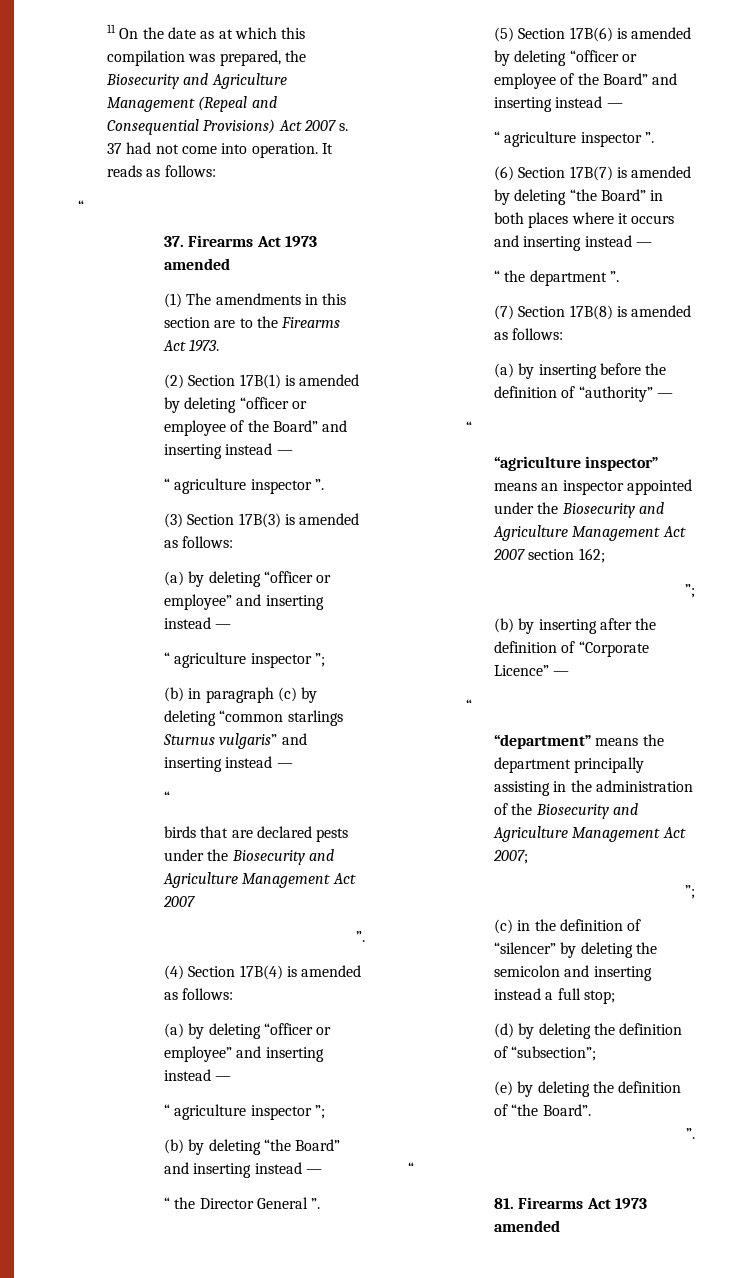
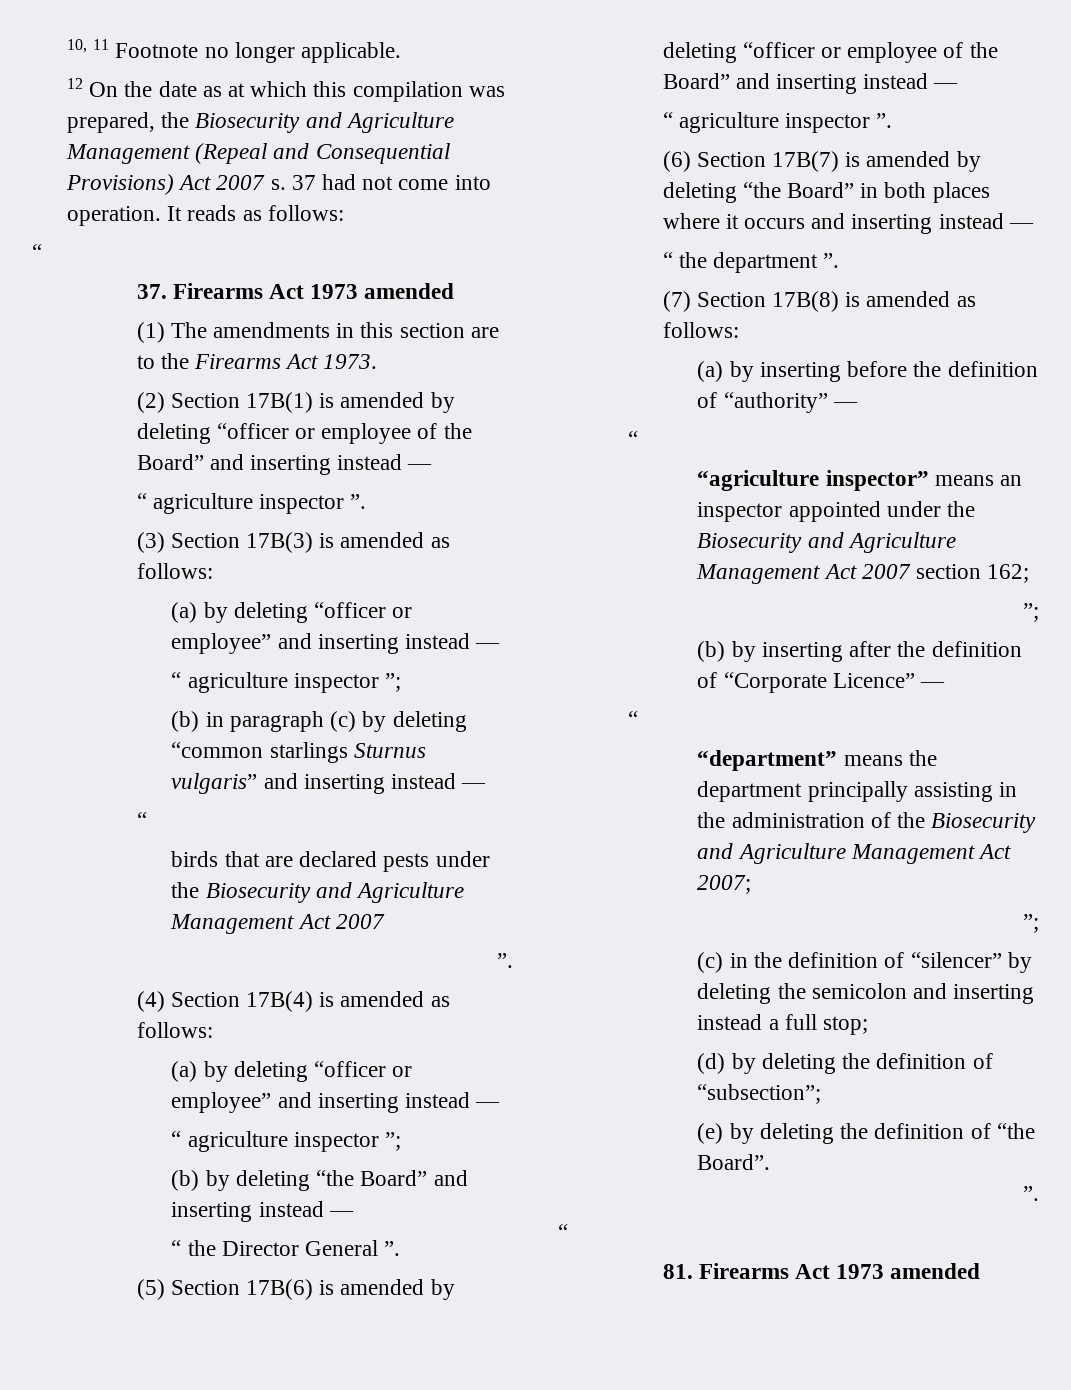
[106,24,116,33] 11 -> [66,39,401,63] [66,78,83,89] 10, 11 Footnote no longer applicable. // 12

